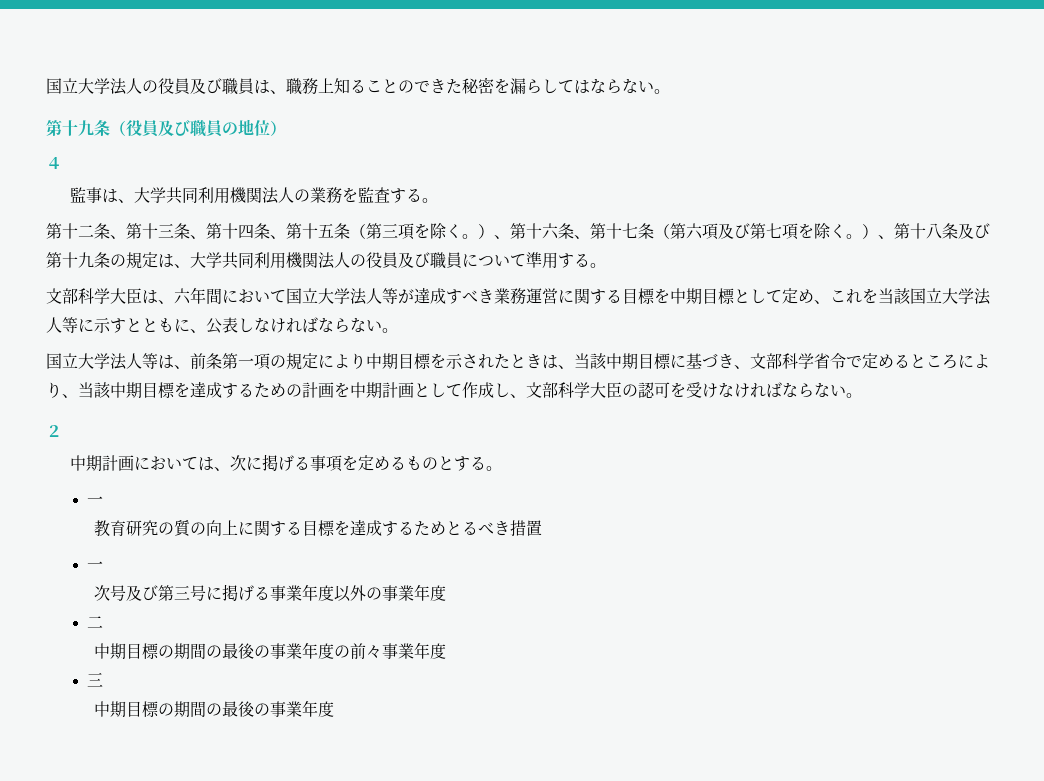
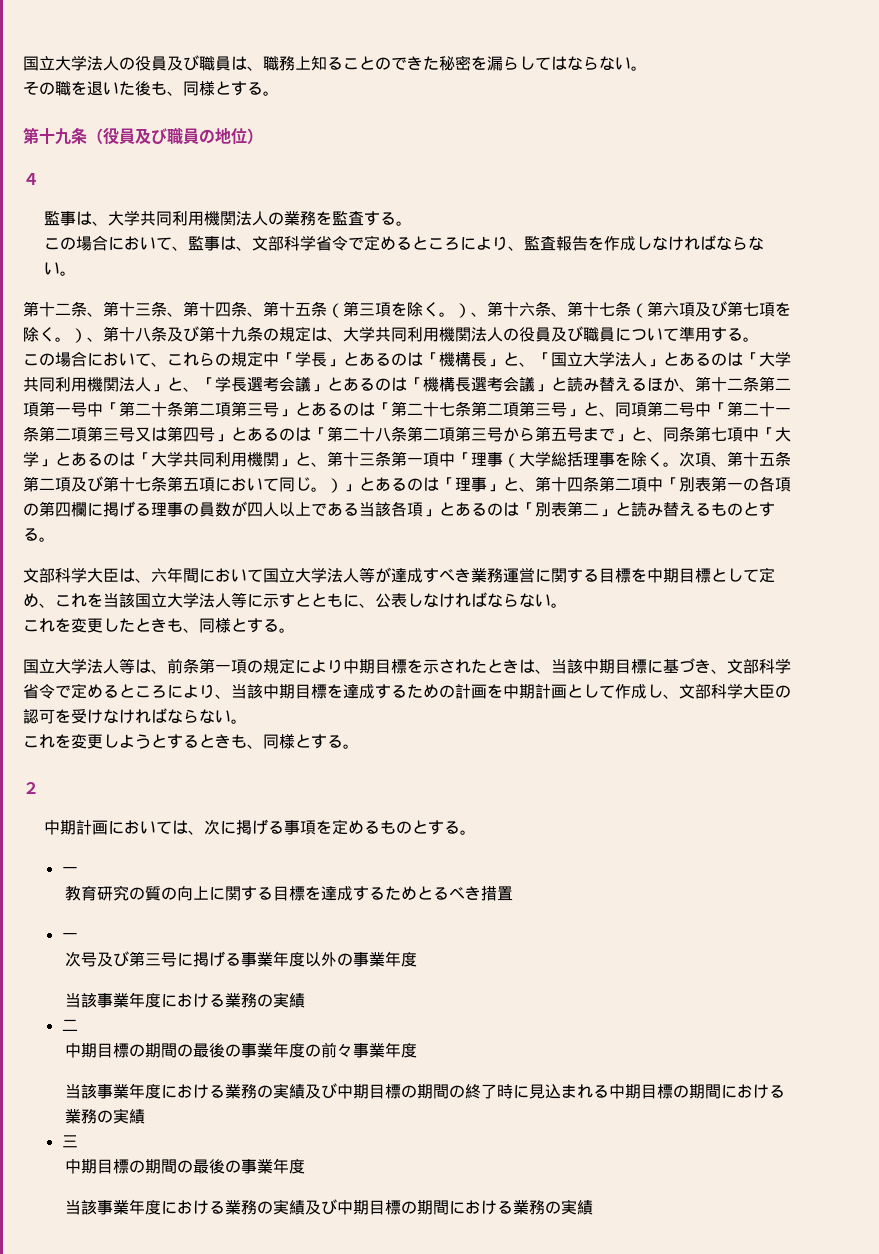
(670, 91) none -> [23,81,279,96] // その職を退いた後も、同様とする。
(438, 200) none -> [44,235,765,251] [44,262,77,276] // この場合において、監事は、文部科学省令で定めるところにより、監査報告を作成しなければならない。
(606, 265) none -> [23,351,791,367] [23,376,791,392] [23,401,791,417] [23,426,791,442] [23,451,791,468] [23,476,791,493] [23,501,775,517] [23,528,55,542] // この場合において、これらの規定中「学長」とあるのは「機構長」と、「国立大学法人」とあるのは「大学共同利用機関法人」と、「学長選考会議」とあるのは「機構長選考会議」と読み替えるほか、第十二条第二項第一号中「第二十条第二項第三号」とあるのは「第二十七条第二項第三号」と、同項第二号中「第二十一条第二項第三号又は第四号」とあるのは「第二十八条第二項第三号から第五号まで」と、同条第七項中「大学」とあるのは「大学共同利用機関」と、第十三条第一項中「理事（大学総括理事を除く。次項、第十五条第二項及び第十七条第五項において同じ。）」とあるのは「理事」と、第十四条第二項中「別表第一の各項の第四欄に掲げる理事の員数が四人以上である当該各項」とあるのは「別表第二」と読み替えるものとする。
(398, 330) none -> [23,618,295,633] // これを変更したときも、同様とする。
(862, 395) none -> [23,734,359,749] // これを変更しようとするときも、同様とする。
(446, 593) none -> [65,992,306,1008] // 当該事業年度における業務の実績
(446, 651) none -> [65,1083,786,1099] [65,1108,146,1124] // 当該事業年度における業務の実績及び中期目標の期間の終了時に見込まれる中期目標の期間における業務の実績
(334, 709) none -> [65,1199,594,1215] // 当該事業年度における業務の実績及び中期目標の期間における業務の実績

